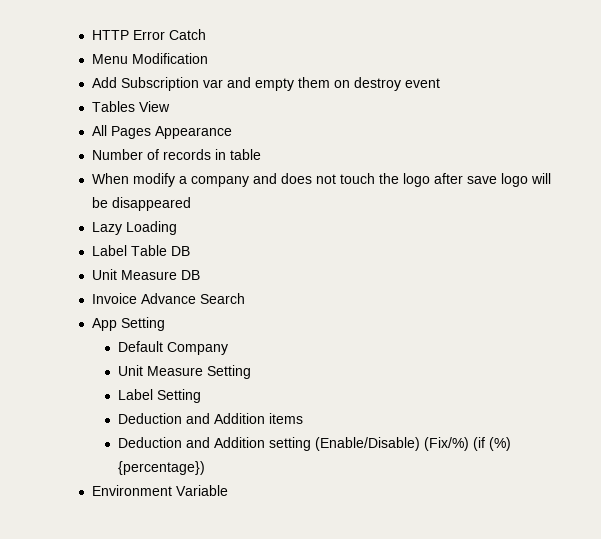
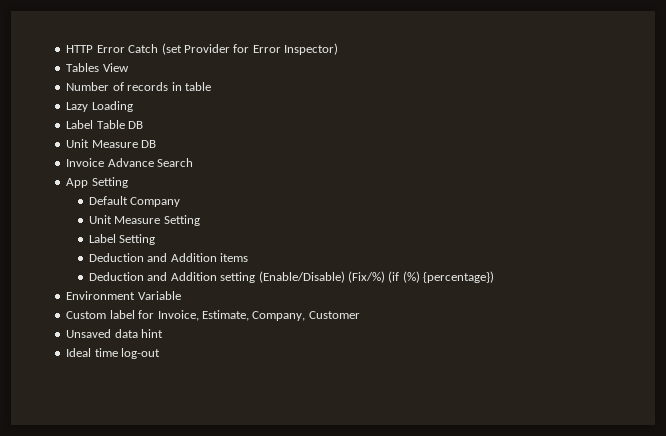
[91,53,208,64] [91,77,440,91] // Menu Modification // Add Subscription var and empty them on destroy event -> [161,43,339,55] (set Provider for Error Inspector)
[91,125,232,139] // All Pages Appearance -> (129, 67) none
[91,173,551,187] [91,197,191,211] // When modify a company and does not touch the logo after save logo will be disappeared -> (211, 86) none
(228, 490) none -> [66,310,360,321] [66,329,164,338] [66,348,161,359] // Custom label for Invoice, Estimate, Company, Customer // Unsaved data hint // Ideal time log-out

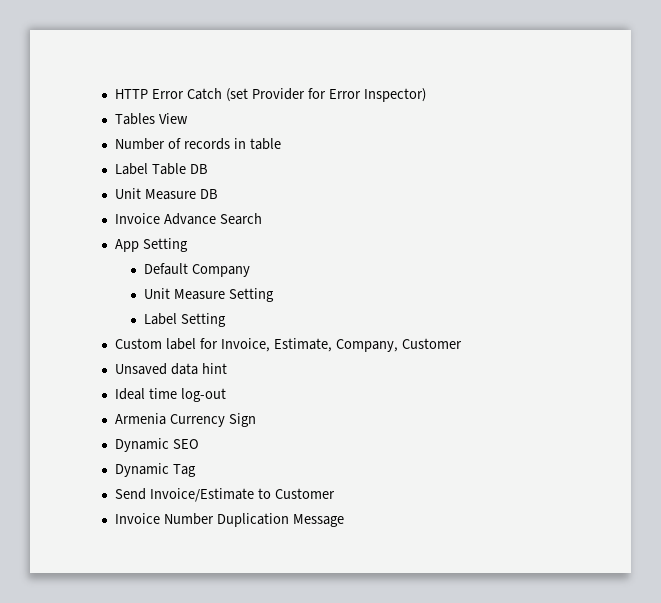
[66,101,133,112] // Lazy Loading -> (282, 144) none
[89,253,249,262] [89,271,495,283] [66,291,181,300] // Deduction and Addition items // Deduction and Addition setting (Enable/Disable) (Fix/%) (if (%) {percentage}) // Environment Variable -> (226, 320) none
(161, 353) none -> [115,413,257,427] [115,438,200,452] [115,463,197,477] [115,488,336,502] [115,513,345,527] // Armenia Currency Sign // Dynamic SEO // Dynamic Tag // Send Invoice/Estimate to Customer // Invoice Number Duplication Message

